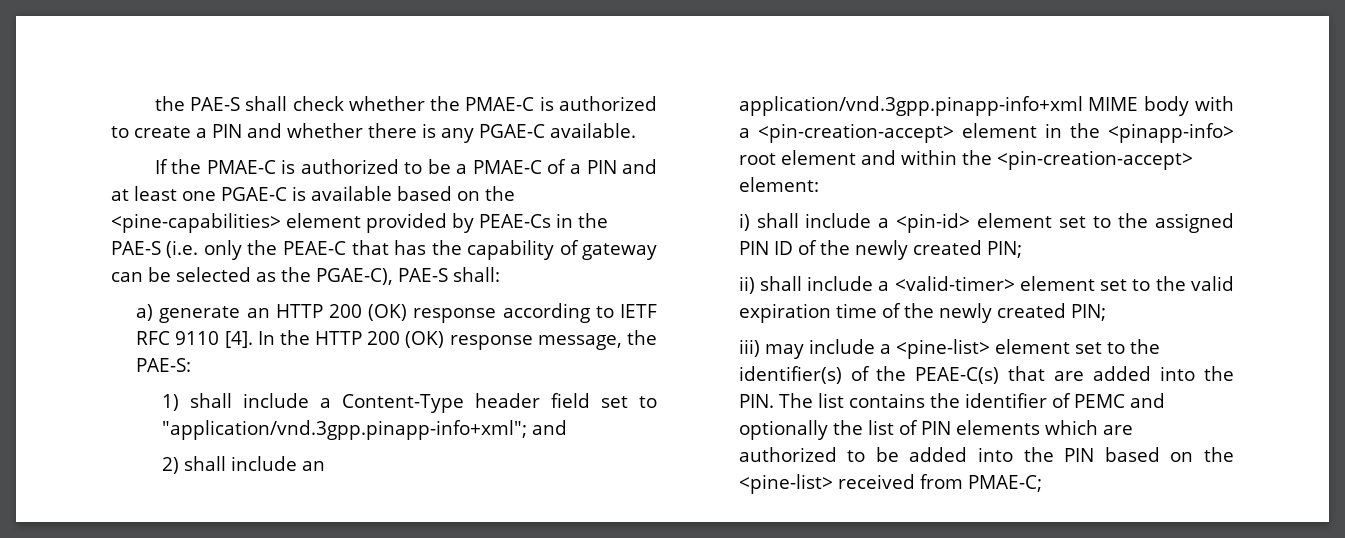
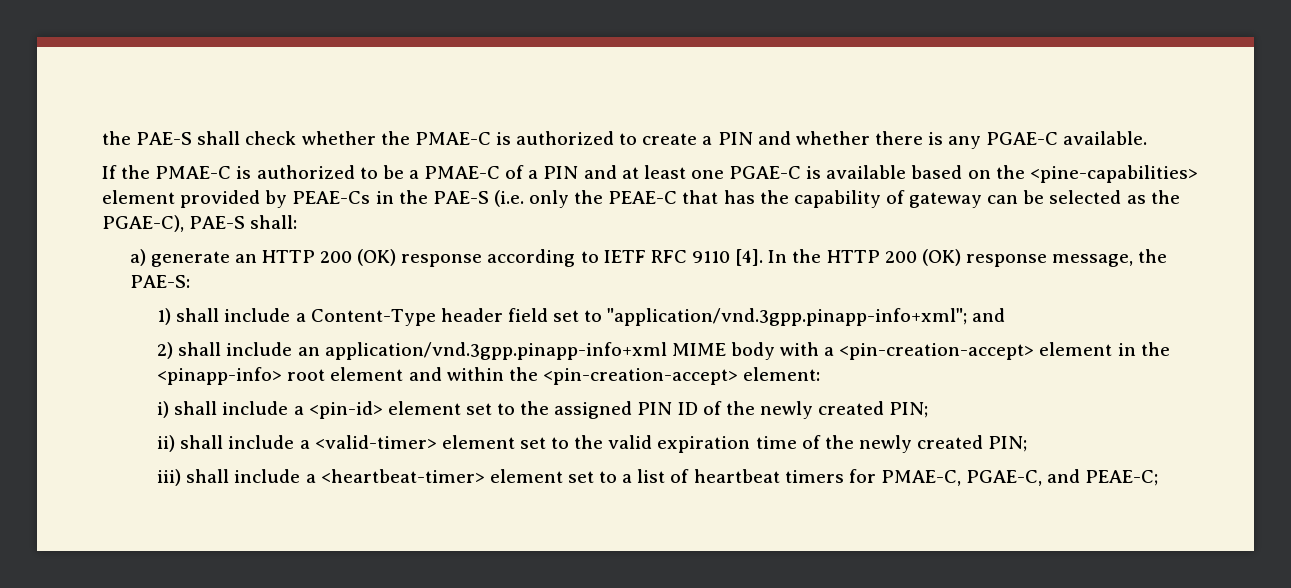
[764,339,1160,359] [738,366,1234,384] [738,393,1165,408] [738,420,1133,440] [738,447,1234,462] [738,474,1042,494] may include a <pine-list> element set to the identifier(s) of the PEAE-C(s) that are added into the PIN. The list contains the identifier of PEMC and optionally the list of PIN elements which are authorized to be added into the PIN based on the <pine-list> received from PMAE-C; -> [186,469,1159,486] shall include a <heartbeat-timer> element set to a list of heartbeat timers for PMAE-C, PGAE-C, and PEAE-C;

